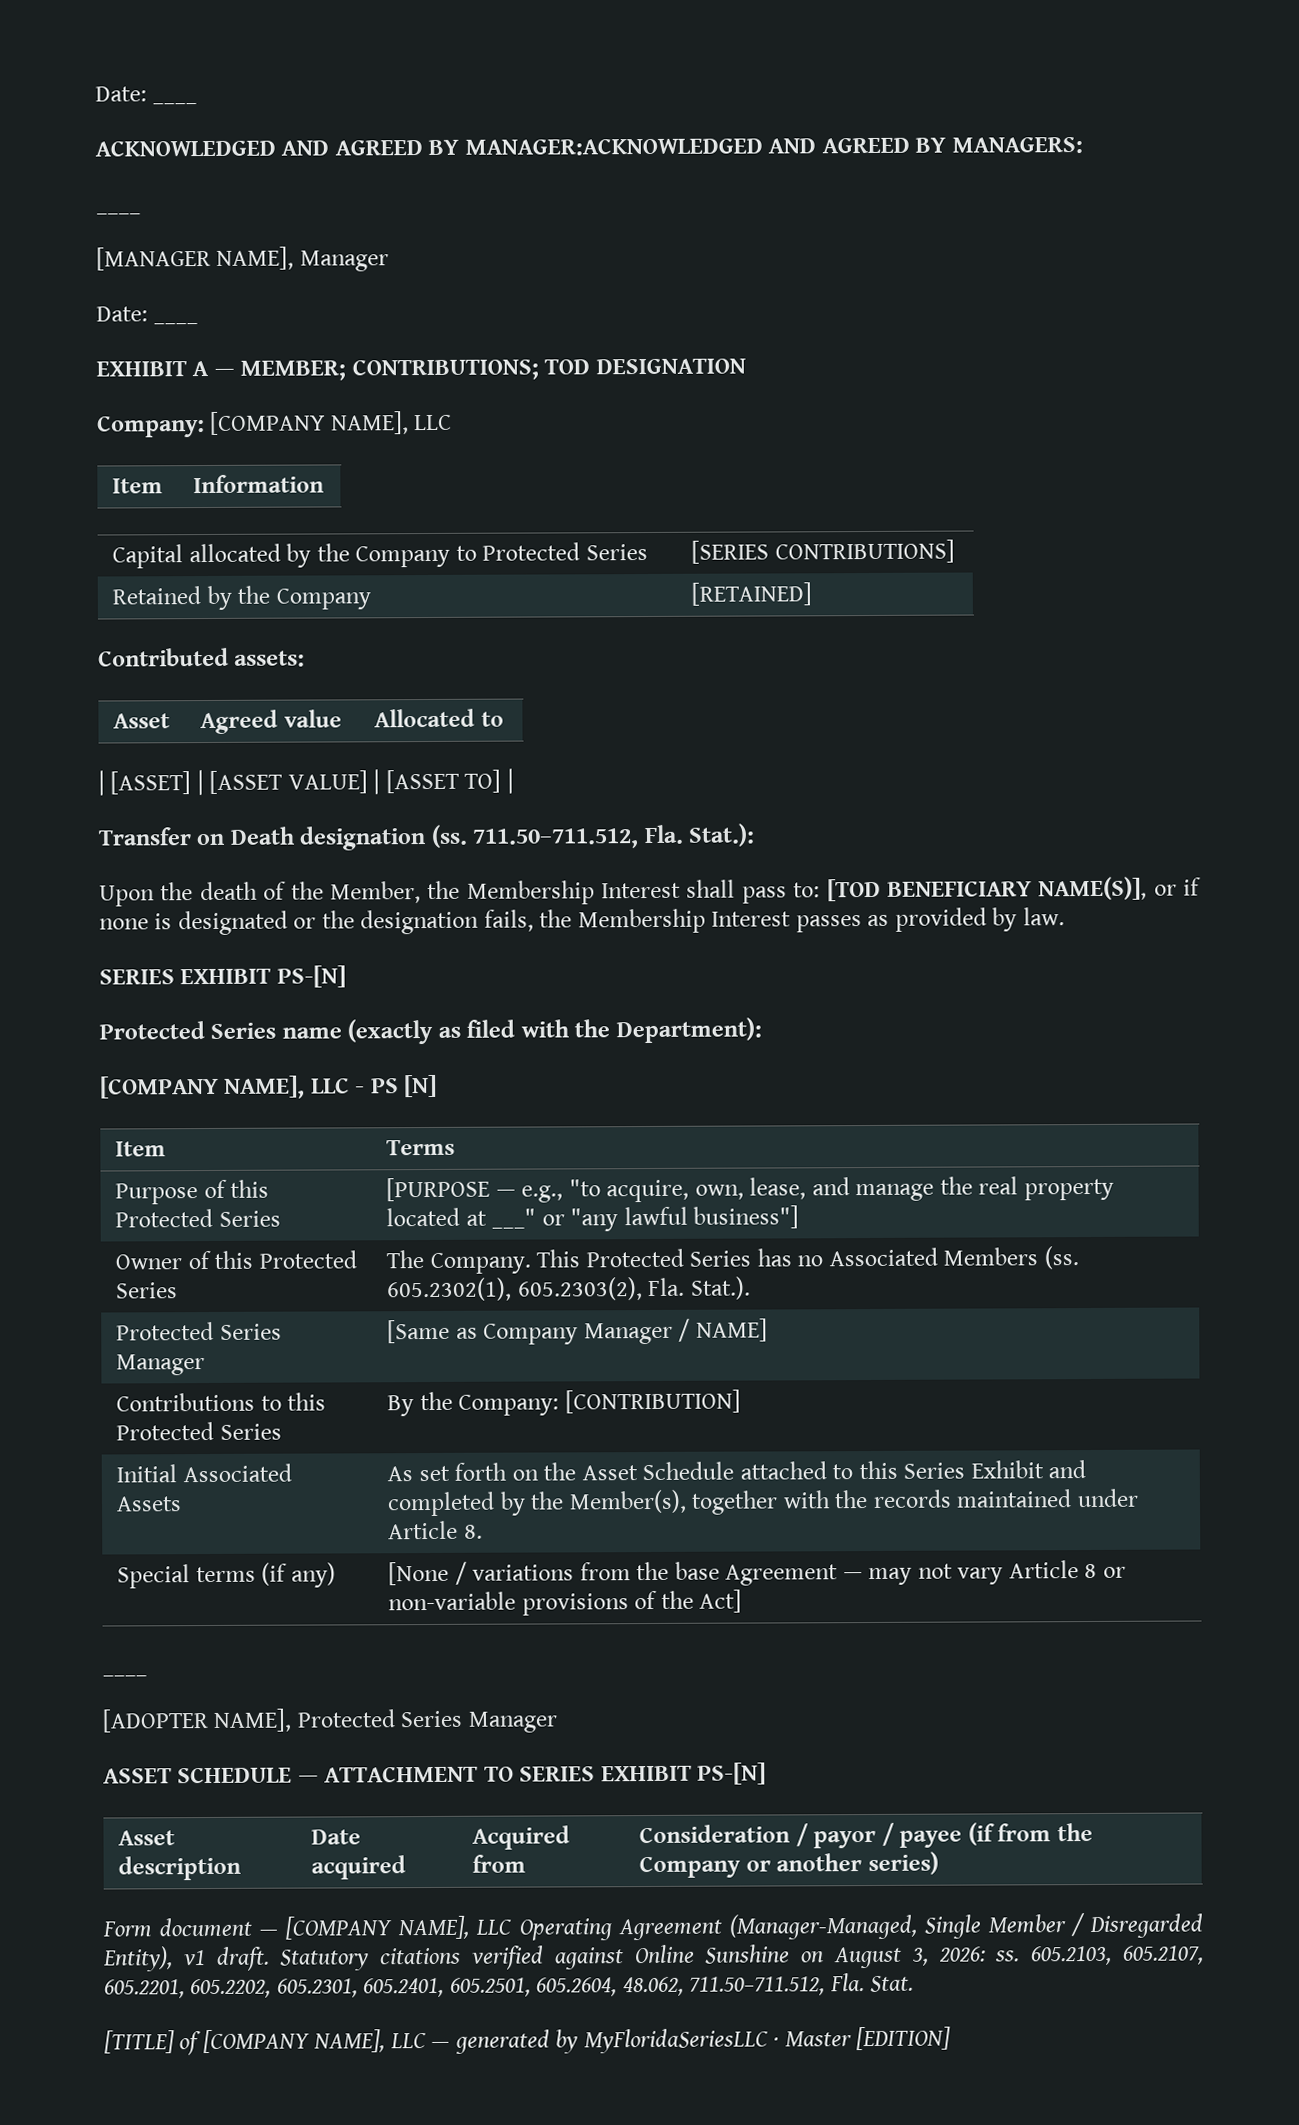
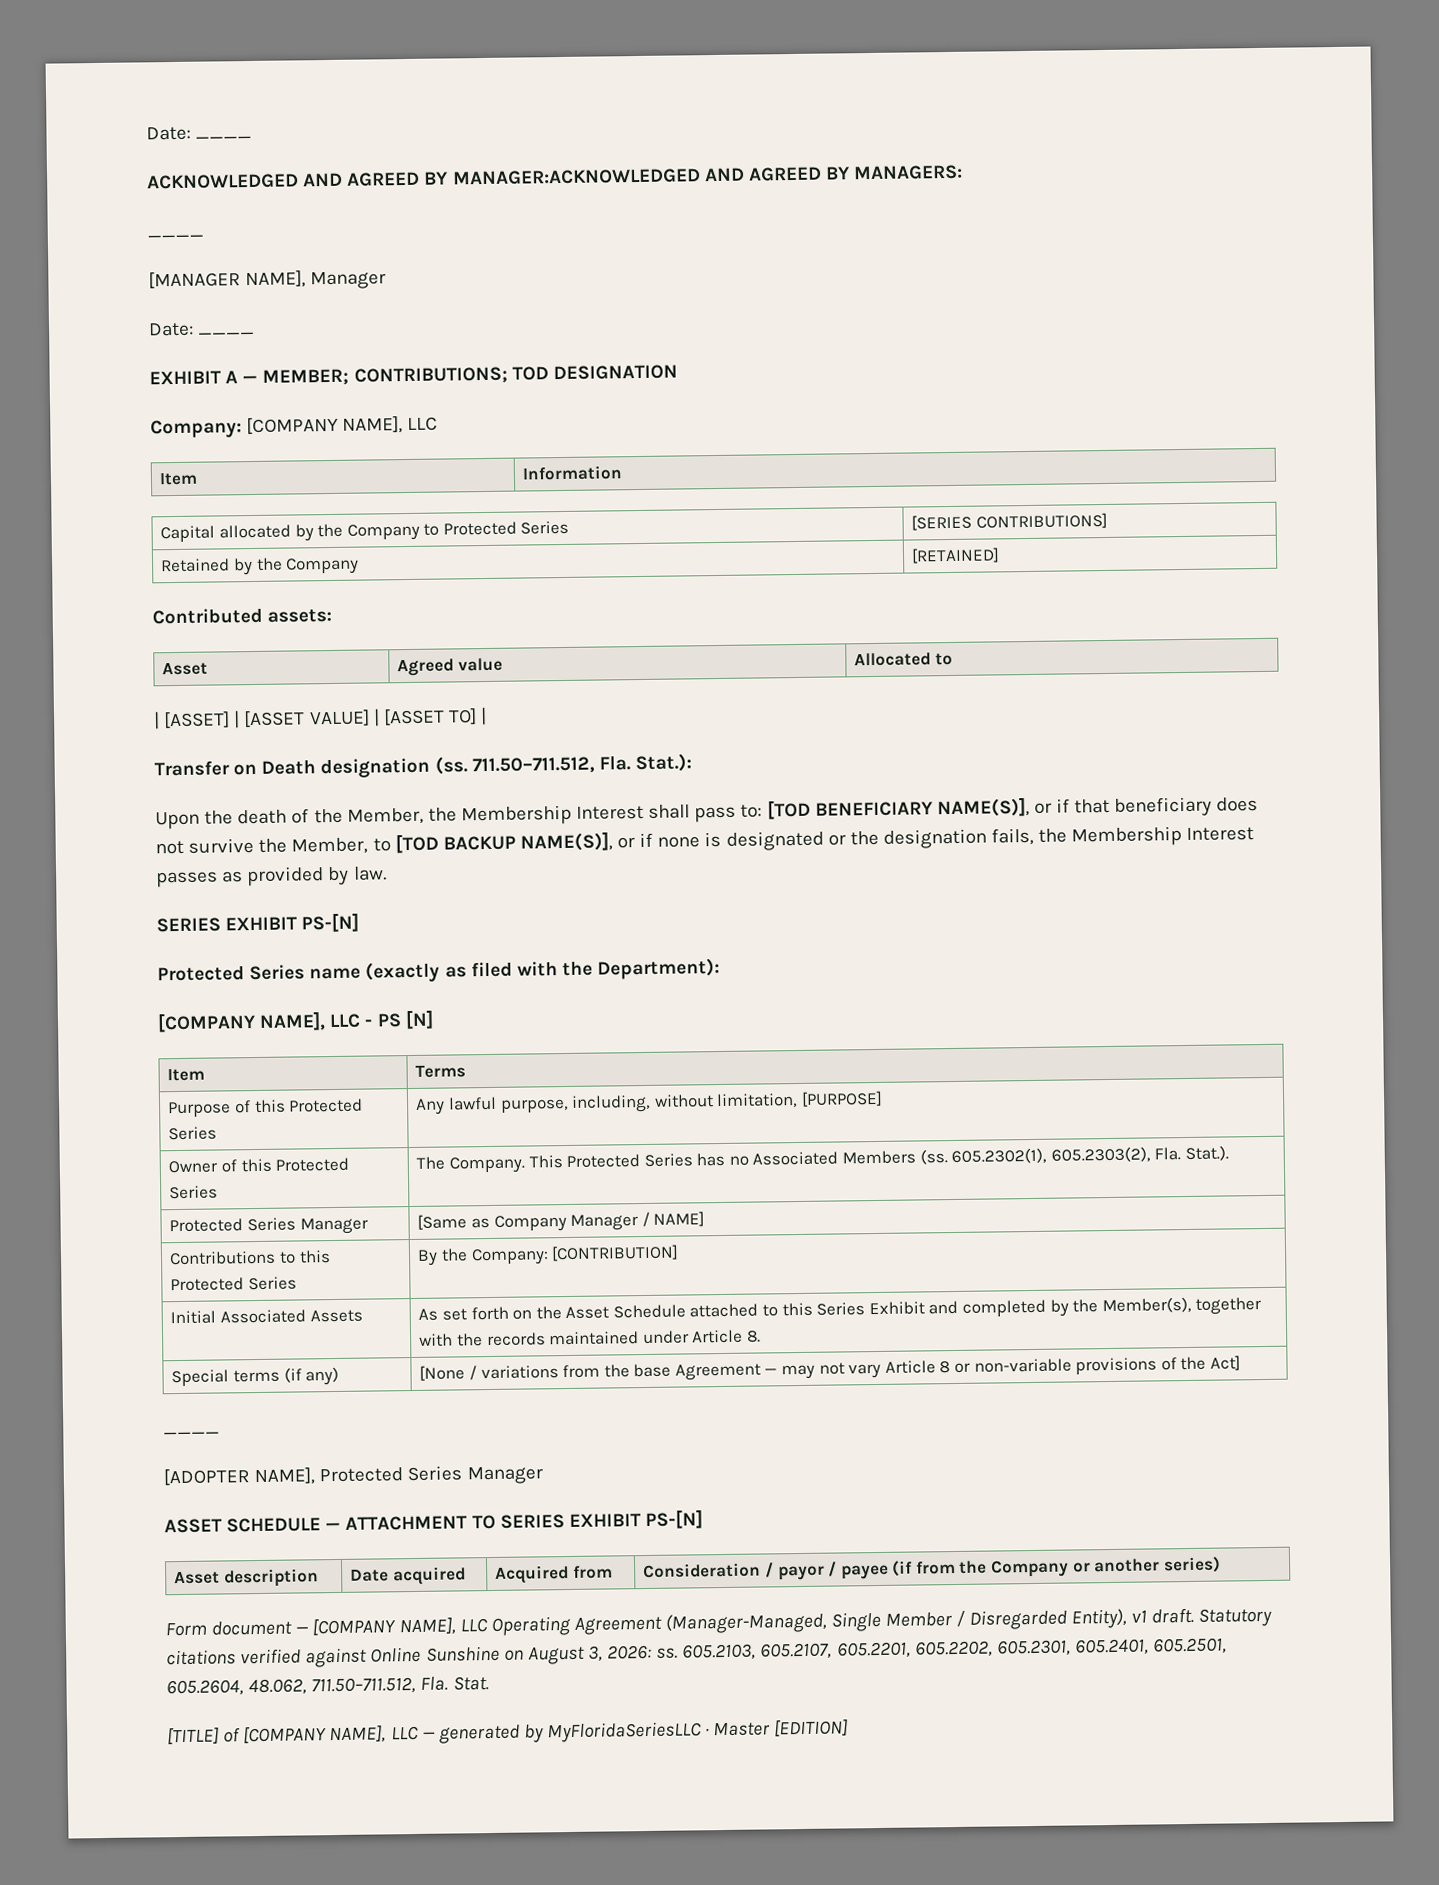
(1201, 886) none -> [1074,796,1259,817] [155,831,654,855] that beneficiary does not survive the Member, to [TOD BACKUP NAME(S)], or if
[386,1176,1114,1203] [386,1205,800,1232] [PURPOSE — e.g., "to acquire, own, lease, and manage the real property located at ___" or "any lawful business"] -> [415,1090,883,1115] Any lawful purpose, including, without limitation, [PURPOSE]

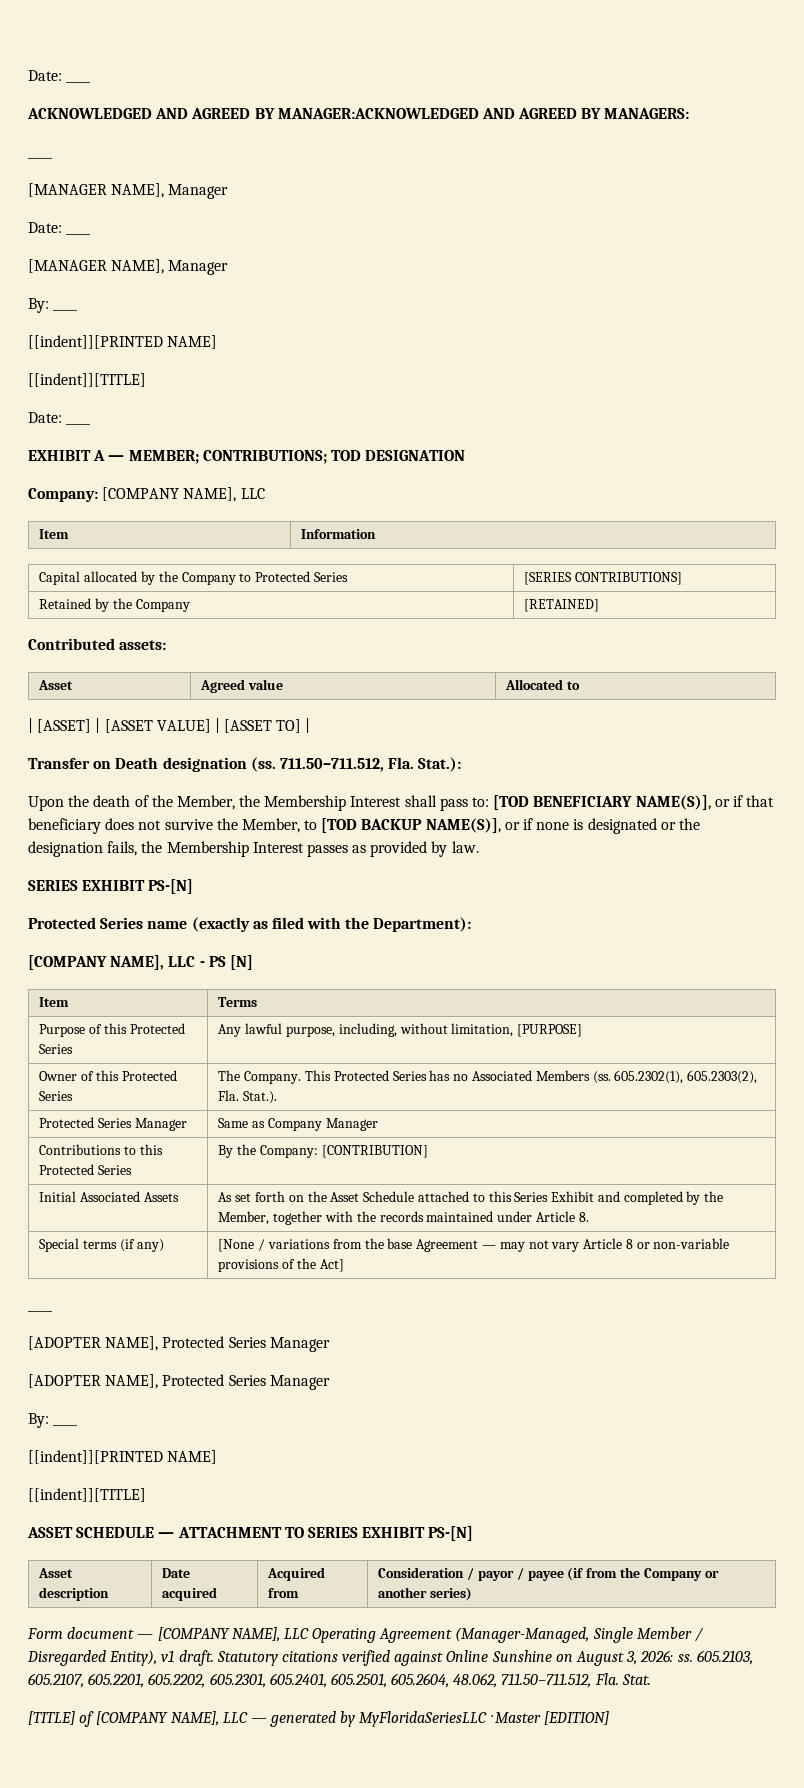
(256, 333) none -> [28,259,229,275] [28,298,78,313] [28,335,218,349] [28,373,146,387] [28,412,62,423] [66,423,91,425] // [MANAGER NAME], Manager // By: ____ // [[indent]][PRINTED NAME] // [[indent]][TITLE] // Date: ____
[417,1214,468,1230] [Same -> [218,1118,249,1128] Same
[641,1211,706,1228] / NAME] -> (378, 1124) none
[1101,1296,1192,1314] Member(s), -> [218,1211,270,1225] Member,
(543, 1475) none -> [28,1374,330,1390] [28,1413,78,1428] [28,1450,218,1464] [28,1488,146,1502] // [ADOPTER NAME], Protected Series Manager // By: ____ // [[indent]][PRINTED NAME] // [[indent]][TITLE]

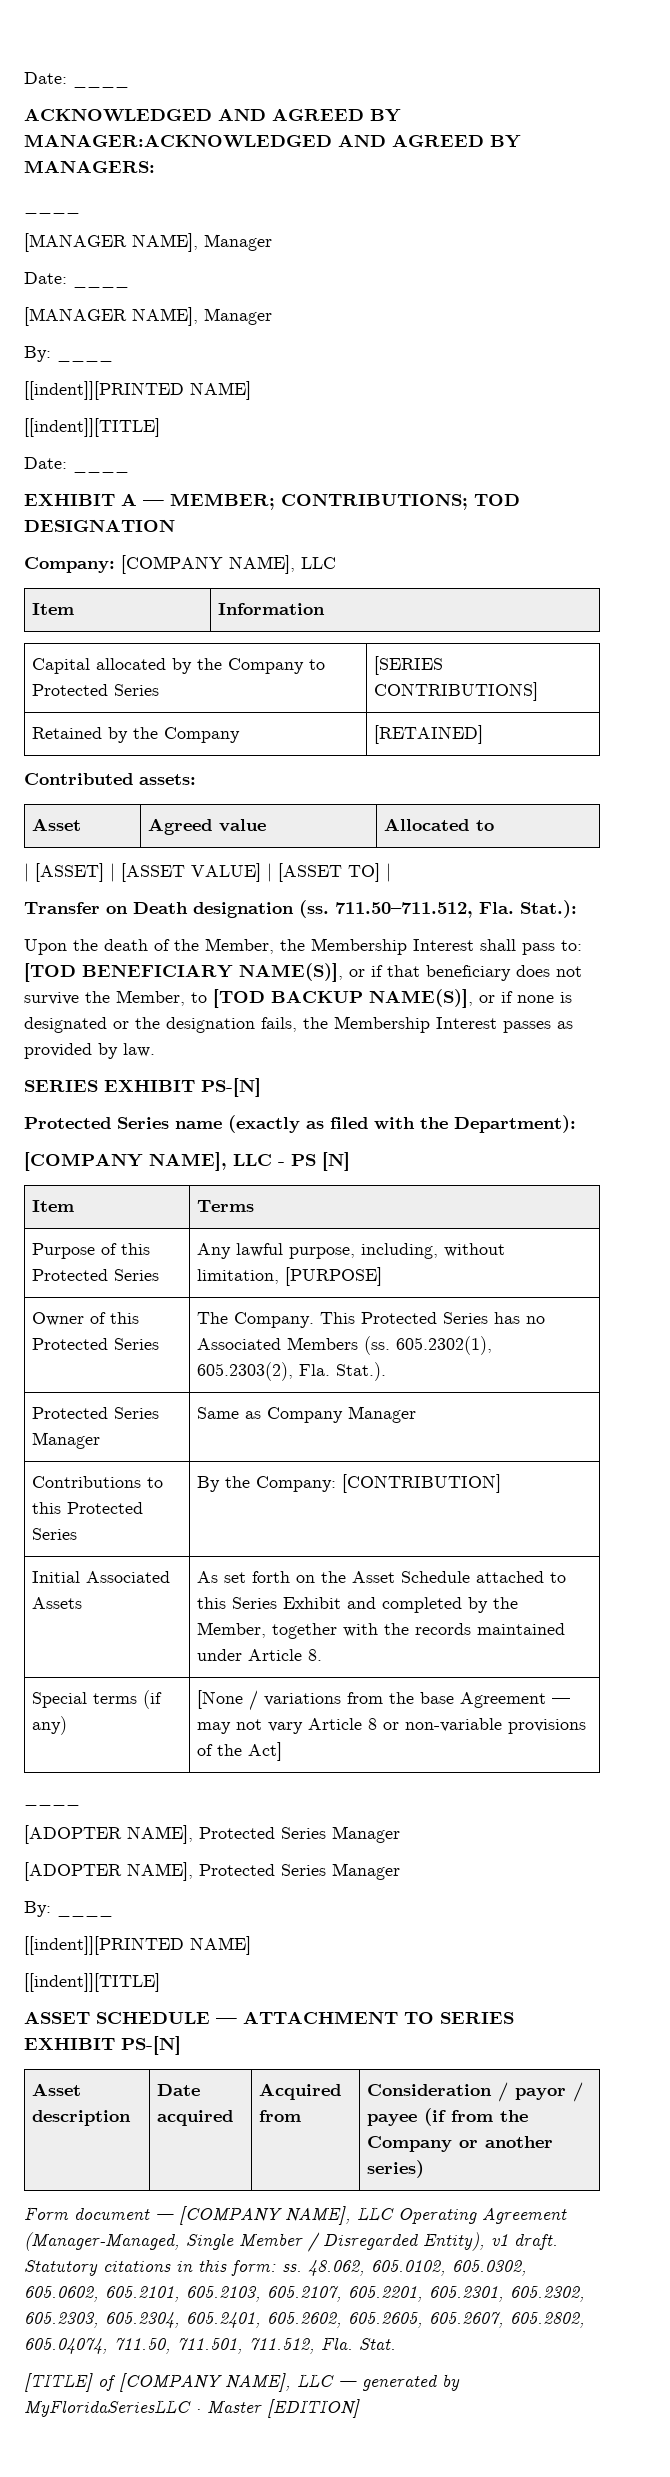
[342,1650,753,1666] [28,1673,592,1688] verified against Online Sunshine on August 3, 2026: ss. 605.2103, 605.2107, 605.2201, 605.2202, 605.2301, 605.2401, 605.2501, 605.2604, 48.062, 711.50–711.512, -> [176,2259,527,2276] [24,2286,585,2302] [24,2312,585,2328] [24,2338,315,2354] in this form: ss. 48.062, 605.0102, 605.0302, 605.0602, 605.2101, 605.2103, 605.2107, 605.2201, 605.2301, 605.2302, 605.2303, 605.2304, 605.2401, 605.2602, 605.2605, 605.2607, 605.2802, 605.04074, 711.50, 711.501, 711.512,

